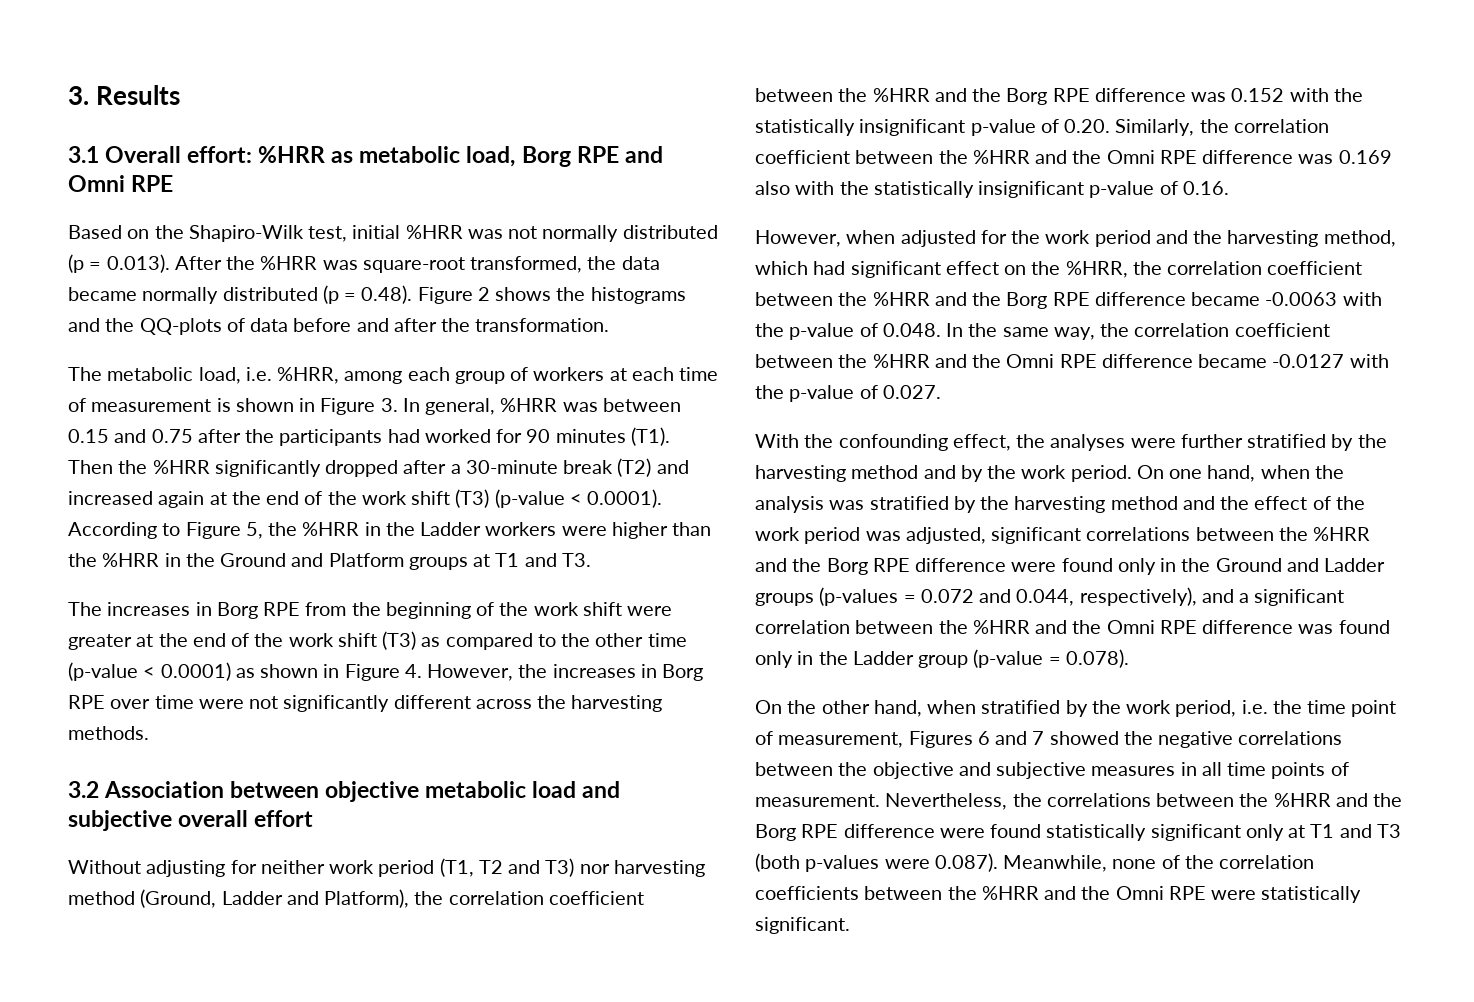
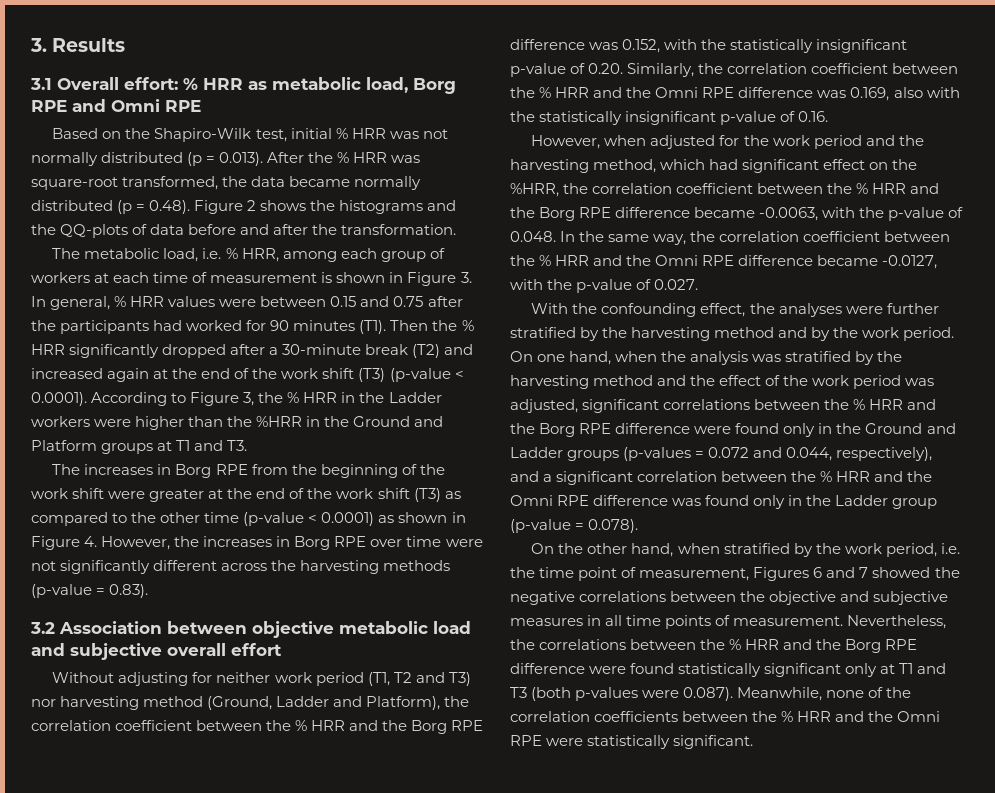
[258,146,326,163] %HRR -> [183,78,243,90] % HRR
[405,225,463,239] %HRR -> [335,128,386,139] % HRR
[260,256,318,270] %HRR -> [337,152,388,163] % HRR
[277,367,340,384] %HRR, -> [225,248,279,262] % HRR,
[500,398,598,412] %HRR was -> [114,296,257,307] % HRR values were
[152,460,210,474] %HRR -> [461,320,474,331] [31,344,65,355] % HRR
[245,522,360,539] 5, the %HRR -> [243,392,338,406] 3, the % HRR
[68,726,149,740] methods. -> [383,560,451,571] [31,584,149,598] methods (p-value = 0.83).
[872,88,930,102] %HRR -> [295,720,346,731] % HRR
[1231,88,1285,102] 0.152 -> [622,39,661,53] 0.152,
[972,150,1392,164] %HRR and the Omni RPE difference was 0.169 -> [539,87,890,101] % HRR and the Omni RPE difference was 0.169,
[872,292,930,306] %HRR -> [856,183,907,194] % HRR
[1265,292,1338,306] -0.0063 -> [759,207,819,221] -0.0063,
[872,354,930,368] %HRR -> [539,255,590,266] % HRR
[1272,354,1345,368] -0.0127 -> [882,255,938,269] -0.0127,
[1313,527,1371,541] %HRR -> [853,399,904,410] % HRR
[972,620,1030,634] %HRR -> [820,471,871,482] % HRR
[1273,793,1331,807] %HRR -> [729,639,780,650] % HRR
[981,886,1039,900] %HRR -> [781,711,832,722] % HRR

